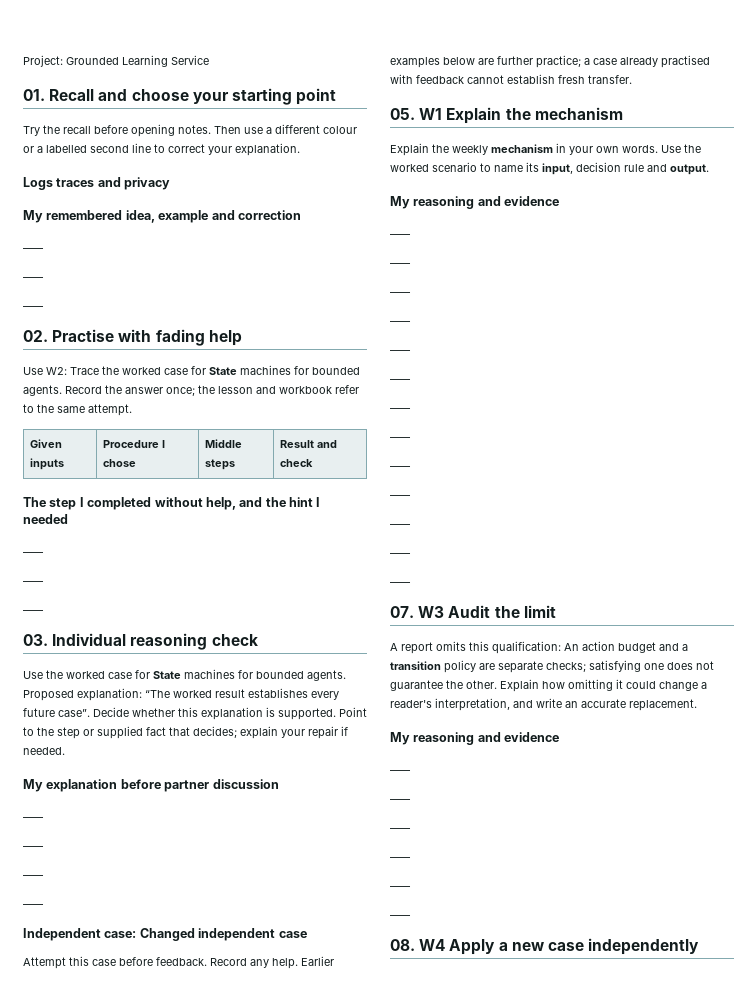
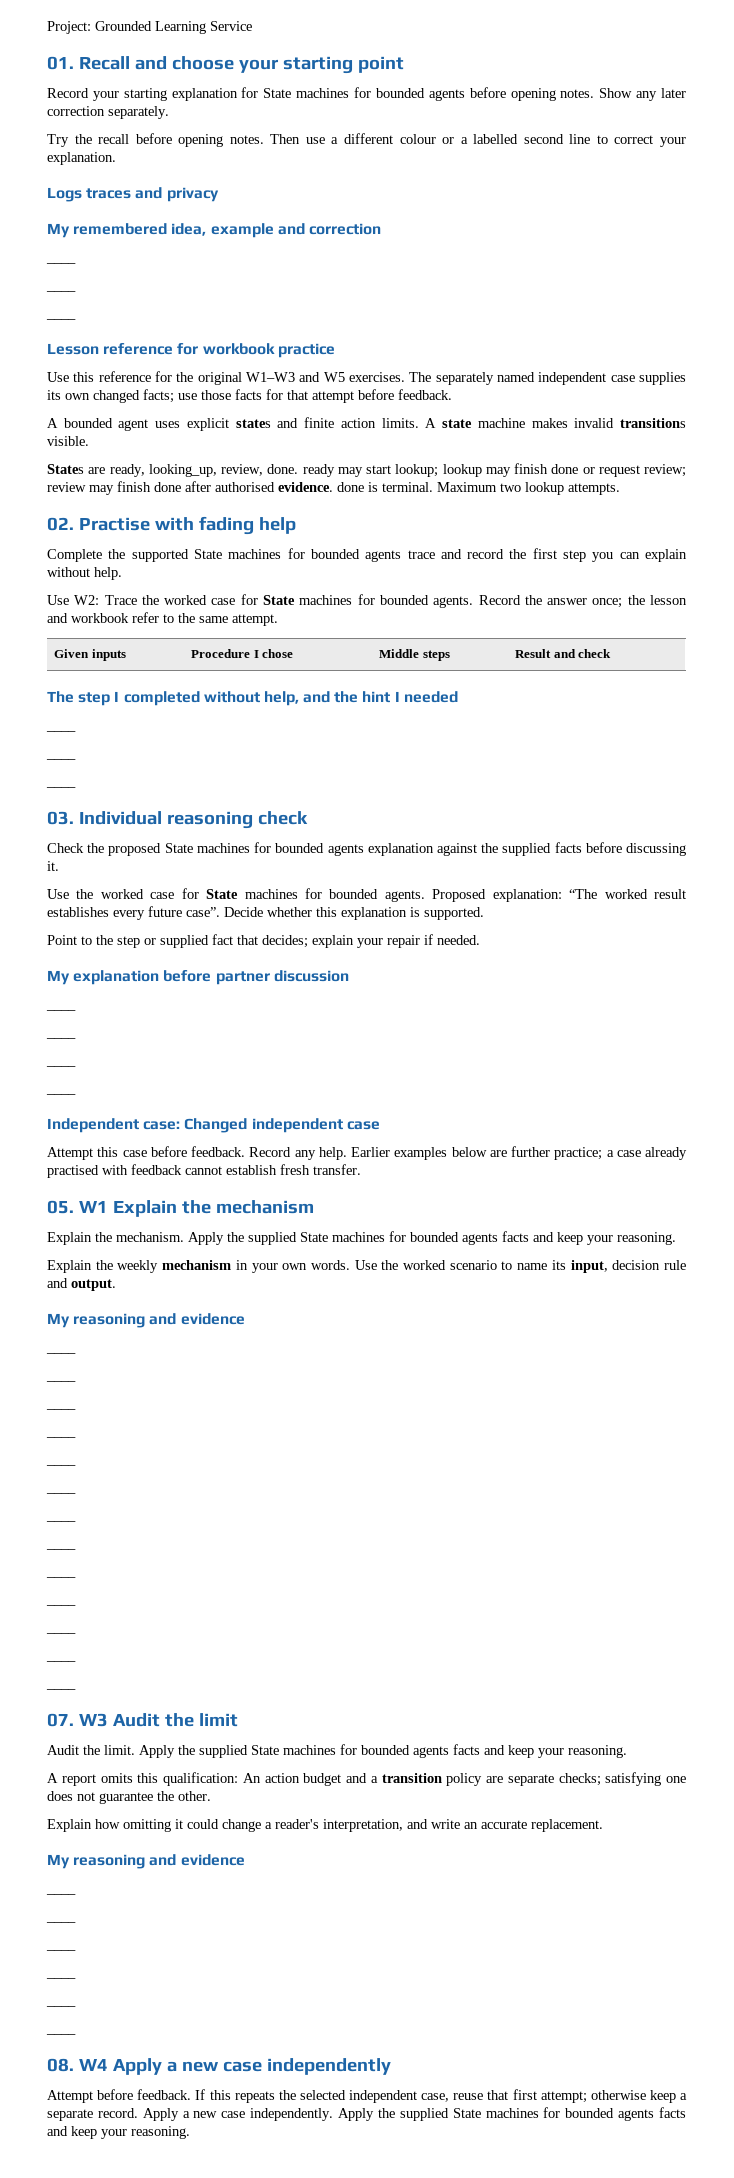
(337, 96) none -> [47,87,687,101] [47,106,169,119] // Record your starting explanation for State machines for bounded agents before opening notes. Show any later correction separately.
(44, 306) none -> [47,343,335,358] [47,371,686,385] [47,389,452,403] [47,417,686,431] [47,436,89,446] [47,463,686,477] [47,481,620,495] // Lesson reference for workbook practice // Use this reference for the original W1–W3 and W5 exercises. The separately named independent case supplies its own changed facts; use those facts for that attempt before feedback. // A bounded agent uses explicit states and finite action limits. A state machine makes invalid transitions visible. // States are ready, looking_up, review, done. ready may start lookup; lookup may finish done or request review; review may finish done after authorised evidence. done is terminal. Maximum two lookup attempts.
(242, 338) none -> [47,548,687,562] [47,567,122,580] // Complete the supported State machines for bounded agents trace and record the first step you can explain without help.
(258, 640) none -> [47,842,686,856] [47,861,59,871] // Check the proposed State machines for bounded agents explanation against the supplied facts before discussing it.
(336, 714) none -> (484, 913) //
(623, 113) none -> [47,1231,676,1245] // Explain the mechanism. Apply the supplied State machines for bounded agents facts and keep your reasoning.
(556, 611) none -> [47,1744,627,1758] // Audit the limit. Apply the supplied State machines for bounded agents facts and keep your reasoning.
(497, 684) none -> (211, 1796) //
(700, 946) none -> [47,2089,687,2103] [47,2107,687,2121] [47,2126,190,2139] // Attempt before feedback. If this repeats the selected independent case, reuse that first attempt; otherwise keep a separate record. Apply a new case independently. Apply the supplied State machines for bounded agents facts and keep your reasoning.

